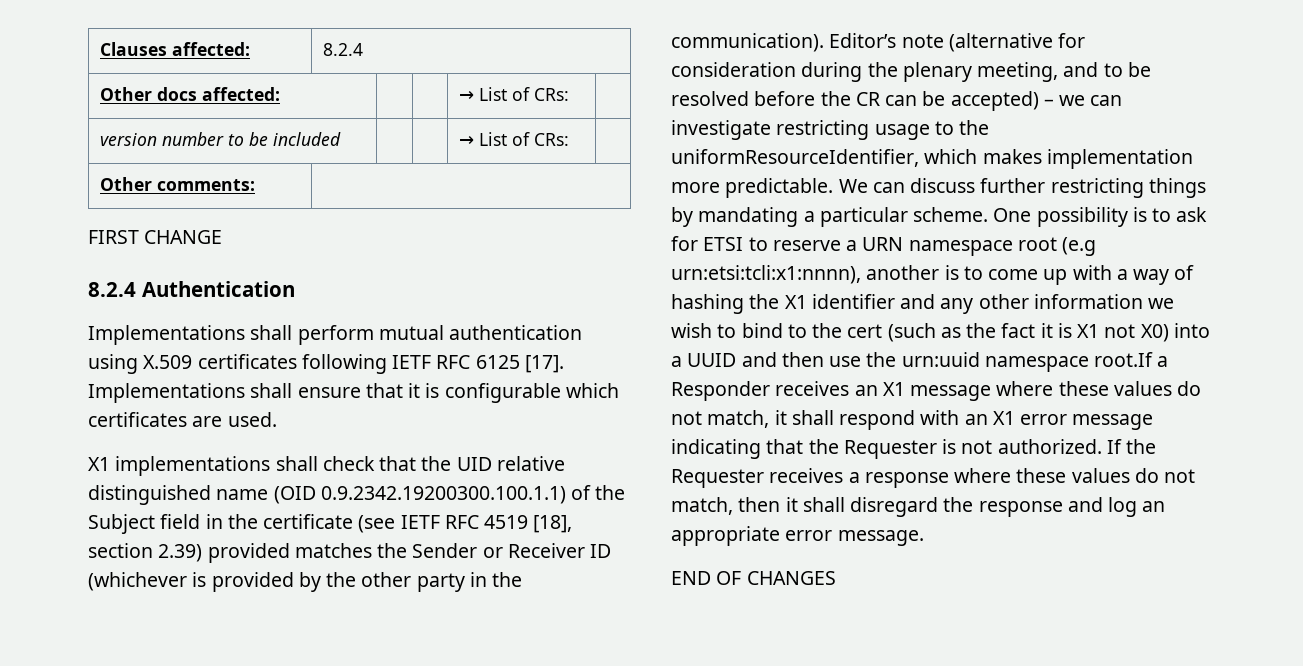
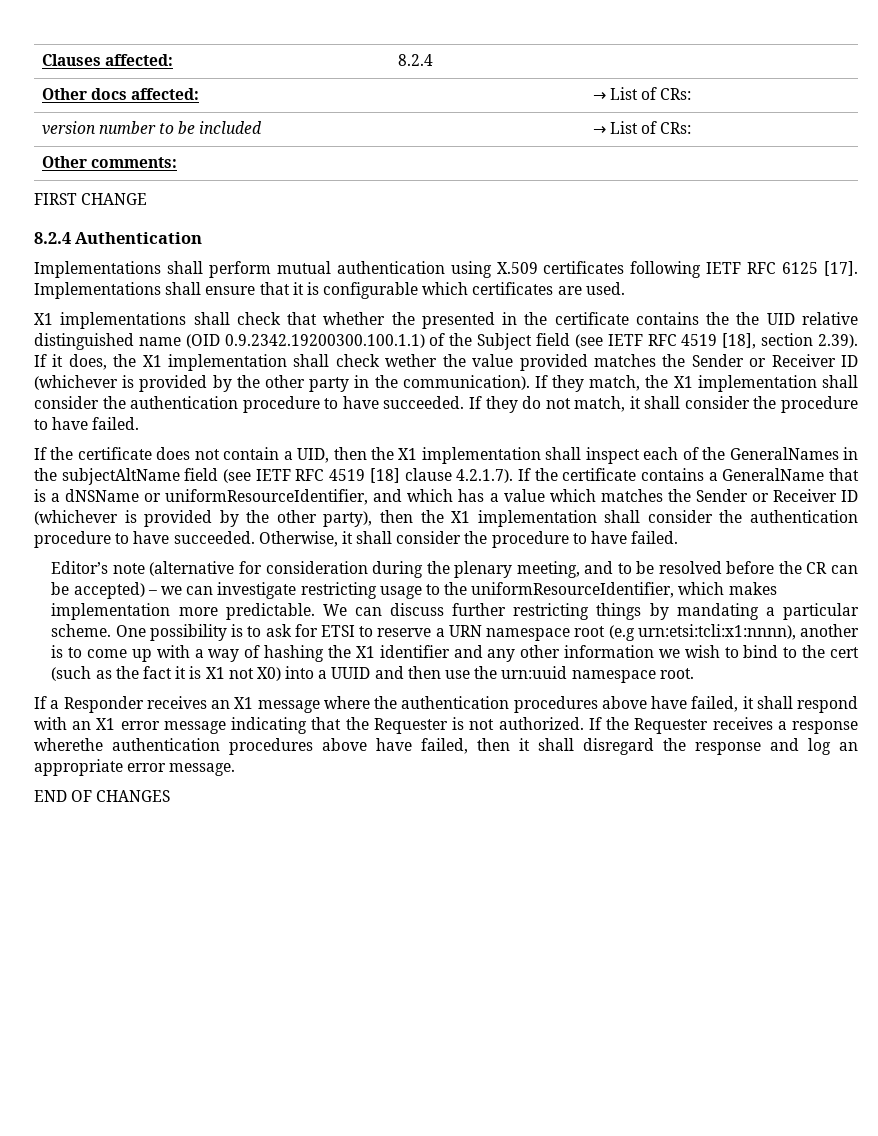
(417, 463) none -> [323,312,730,329] whether the presented in the certificate contains the
[205,514,354,529] in the certificate -> (570, 339) none
[158,544,203,562] 2.39) -> [818,334,859,348] [34,354,514,371] 2.39). If it does, the X1 implementation shall check wether the value
(824, 42) none -> [534,375,858,392] [34,396,858,413] [34,417,140,430] [34,447,859,464] [34,468,859,485] [34,489,858,505] [34,510,858,527] [34,531,679,548] If they match, the X1 implementation shall consider the authentication procedure to have succeeded. If they do not match, it shall consider the procedure to have failed. // If the certificate does not contain a UID, then the X1 implementation shall inspect each of the GeneralNames in the subjectAltName field (see IETF RFC 4519 [18] clause 4.2.1.7). If the certificate contains a GeneralName that is a dNSName or uniformResourceIdentifier, and which has a value which matches the Sender or Receiver ID (whichever is provided by the other party), then the X1 implementation shall consider the authentication procedure to have succeeded. Otherwise, it shall consider the procedure to have failed. //
[1094,352,1154,367] root.If -> [659,668,694,679] [34,696,47,709] root. // If
[1058,381,1202,396] [671,410,770,428] these values do not match, -> [374,696,739,713] the authentication procedures above have failed,
[954,468,1196,483] [671,497,733,515] where these values do not match, -> [34,738,468,755] wherethe authentication procedures above have failed,

